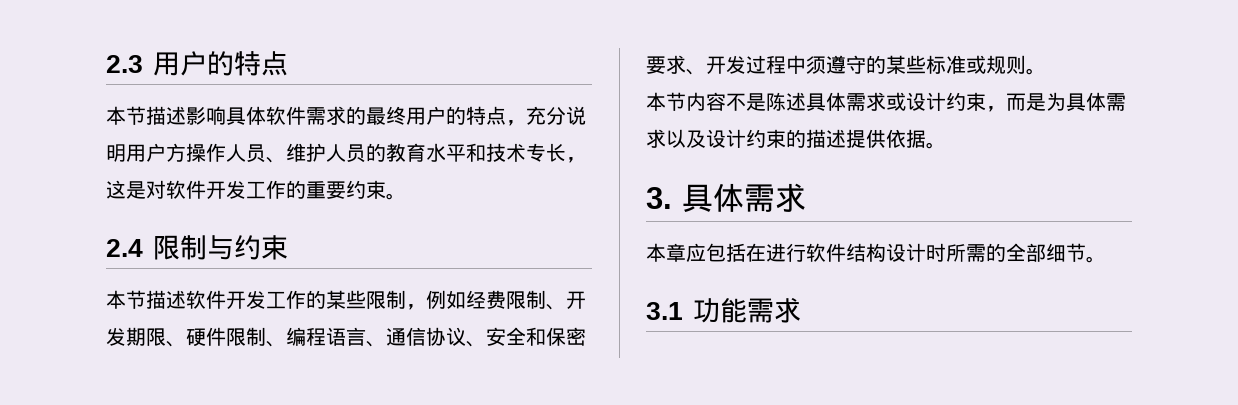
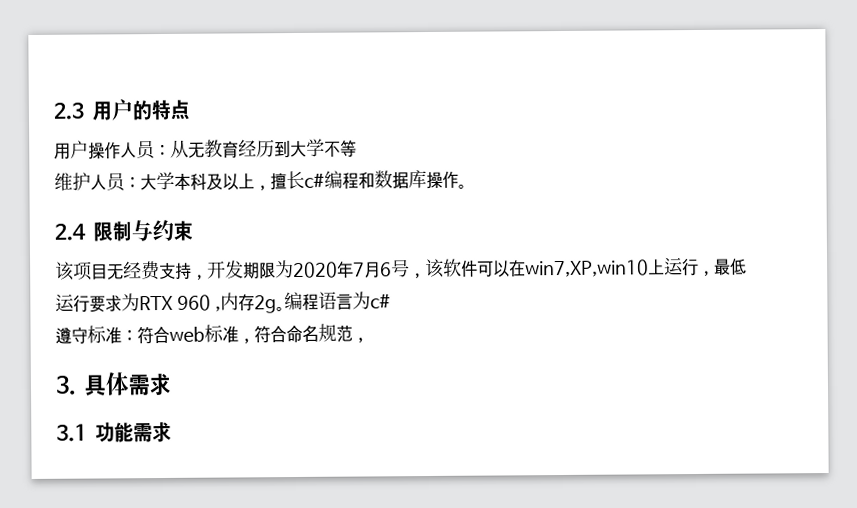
[106,106,586,126] [106,143,586,163] [106,180,406,200] [106,235,288,260] [106,290,586,310] [106,327,586,347] [646,55,1046,75] [646,92,1126,112] [646,129,946,149] [646,183,806,213] [646,243,1106,263] 本节描述影响具体软件需求的最终用户的特点，充分说明用户方操作人员、维护人员的教育水平和技术专长，这是对软件开发工作的重要约束。 // 2.4限制与约束 // 本节描述软件开发工作的某些限制，例如经费限制、开发期限、硬件限制、编程语言、通信协议、安全和保密要求、开发过程中须遵守的某些标准或规则。 // 本节内容不是陈述具体需求或设计约束，而是为具体需求以及设计约束的描述提供依据。 // 3.具体需求 // 本章应包括在进行软件结构设计时所需的全部细节。 -> [54,138,357,160] [54,170,467,192] [54,219,193,242] [55,257,747,281] [55,291,391,314] [55,323,369,345] [55,372,173,396] 用户操作人员：从无教育经历到大学不等 // 维护人员：大学本科及以上，擅长c#编程和数据库操作。 // 2.4限制与约束 // 该项目无经费支持，开发期限为2020年7月6号，该软件可以在win7,XP,win10上运行，最低运行要求为RTX 960 ,内存2g。编程语言为c# // 遵守标准：符合web标准，符合命名规范， // 3.具体需求

